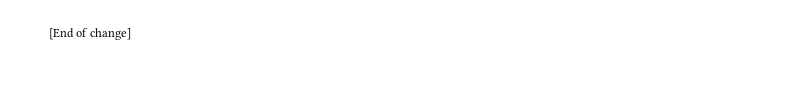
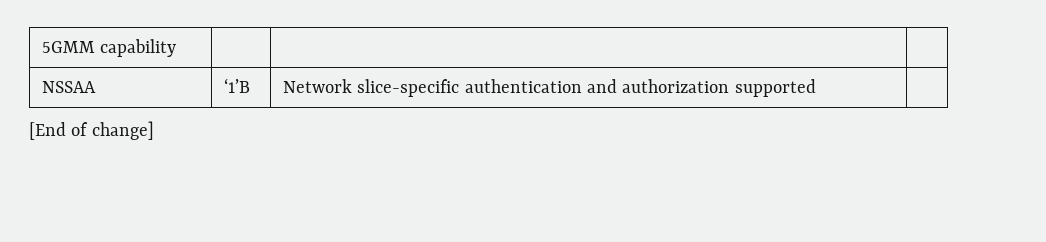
(49, 34) none -> [41,39,177,57] [41,81,96,93] [223,78,250,93] [282,79,816,97] 5GMM capability | | | // NSSAA | ‘1’B | Network slice-specific authentication and authorization supported | //

